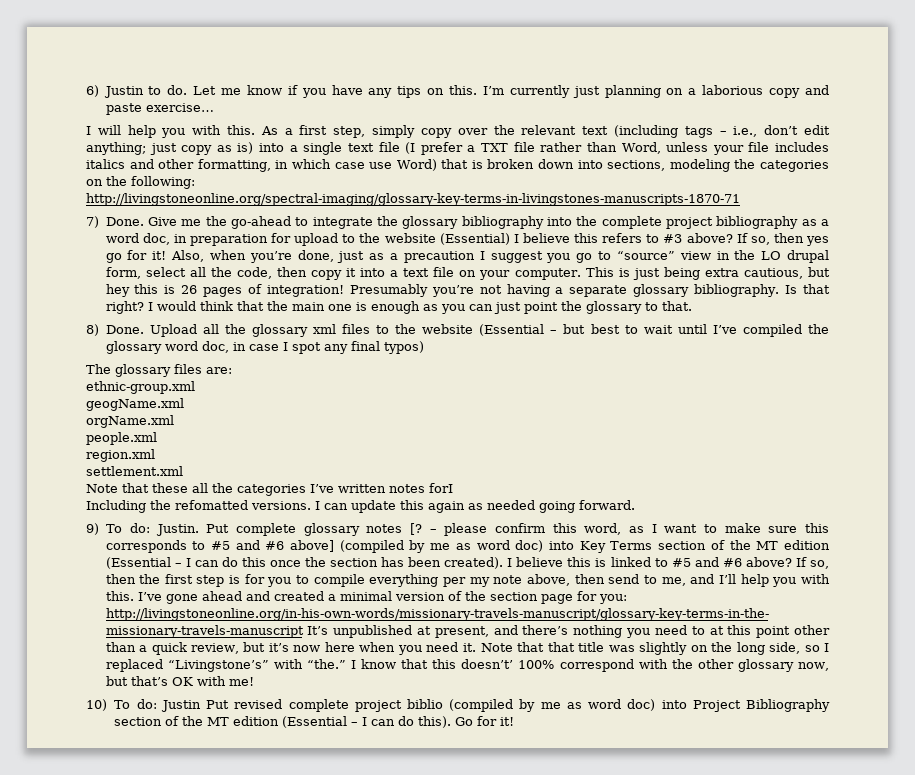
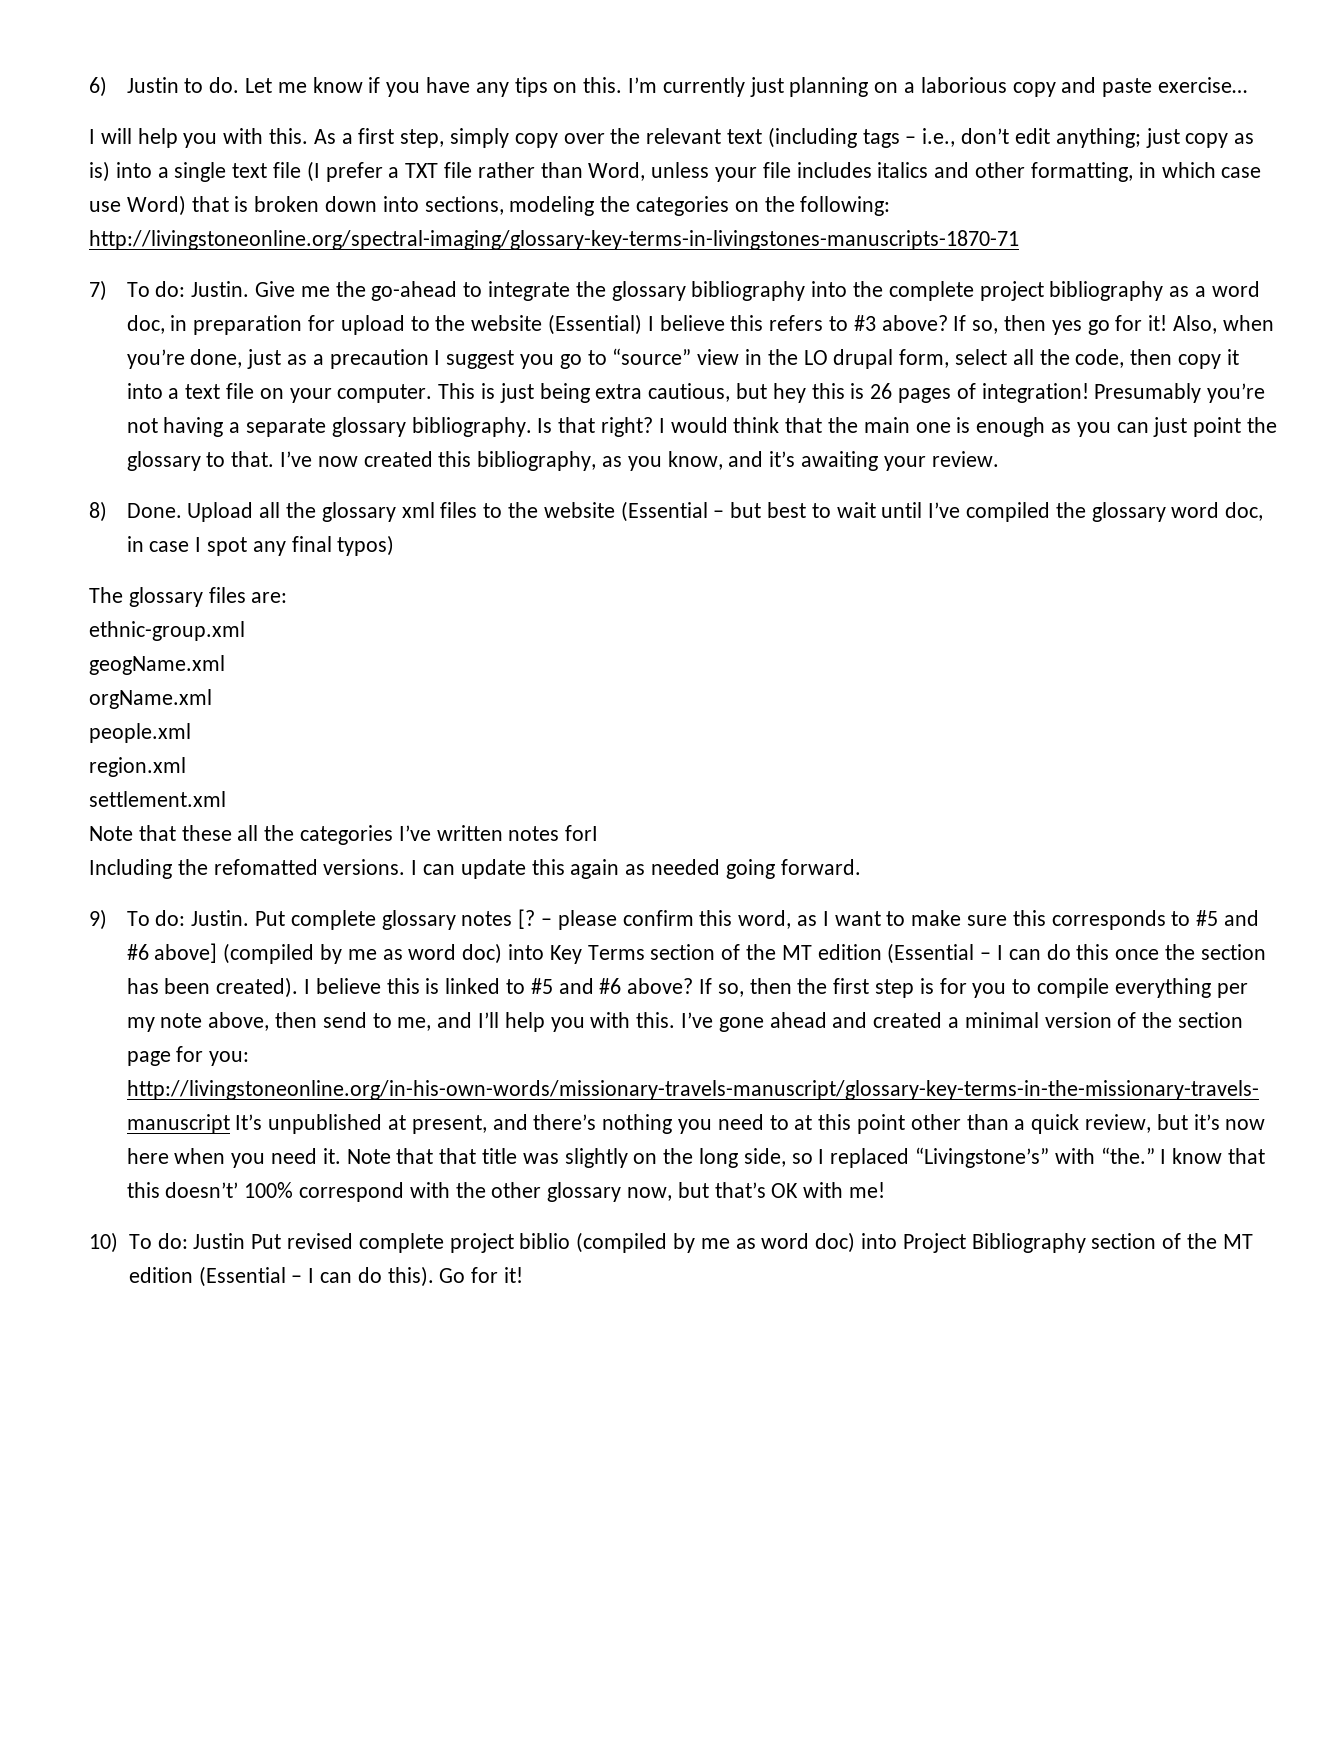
[105,217,144,226] Done. -> [126,281,250,297] To do: Justin.
(692, 306) none -> [279,451,999,471] I’ve now created this bibliography, as you know, and it’s awaiting your review.

